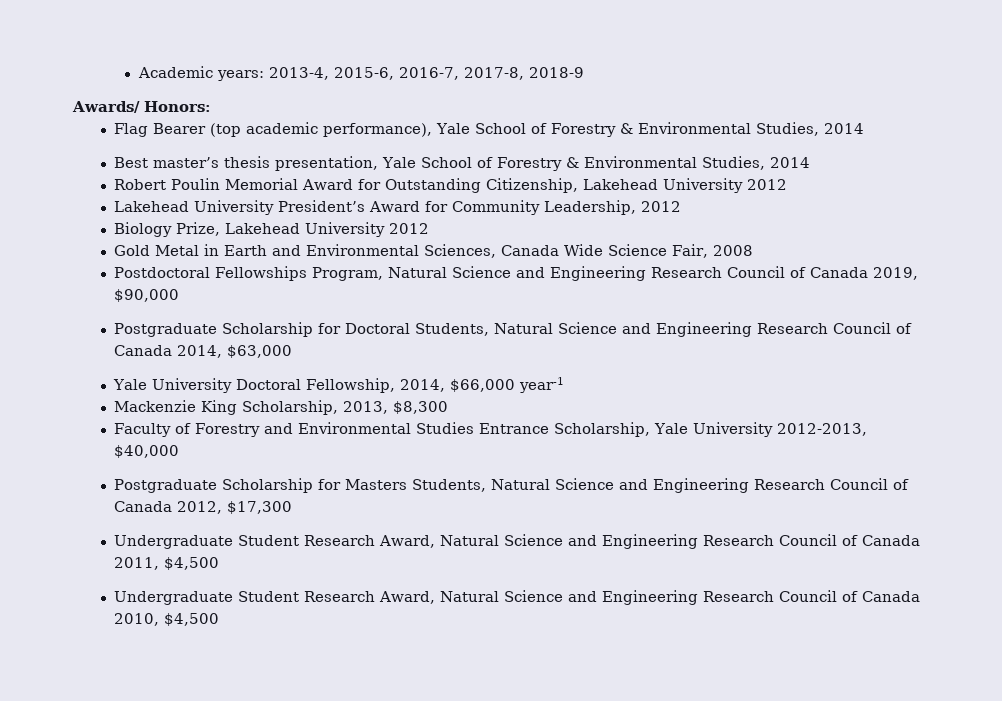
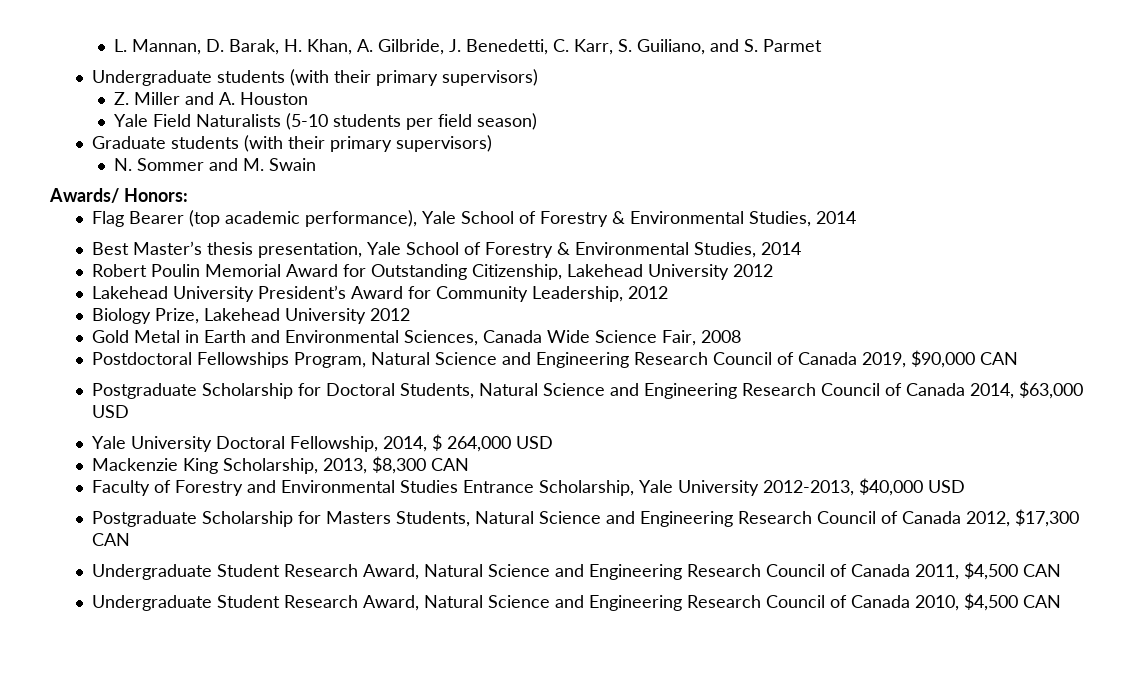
[137,66,584,81] Academic years: 2013-4, 2015-6, 2016-7, 2017-8, 2018-9 -> [114,39,823,55] [91,69,538,86] [114,92,309,105] [114,113,538,130] [91,135,492,152] [114,158,317,171] L. Mannan, D. Barak, H. Khan, A. Gilbride, J. Benedetti, C. Karr, S. Guiliano, and S. Parmet // Undergraduate students (with their primary supervisors) // Z. Miller and A. Houston // Yale Field Naturalists (5-10 students per field season) // Graduate students (with their primary supervisors) // N. Sommer and M. Swain
[153,157,220,168] master’s -> [132,241,202,255] Master’s
(180, 295) none -> [979,352,1018,365] CAN
(293, 351) none -> [91,405,129,418] USD
[450,377,565,393] $66,000 year-1 -> [431,434,553,452] $ 264,000 USD
(449, 407) none -> [430,458,469,471] CAN
(180, 451) none -> [927,480,965,493] USD
(293, 507) none -> [91,533,130,546] CAN
(220, 563) none -> [1022,564,1061,577] CAN
(220, 619) none -> [1022,595,1061,608] CAN

